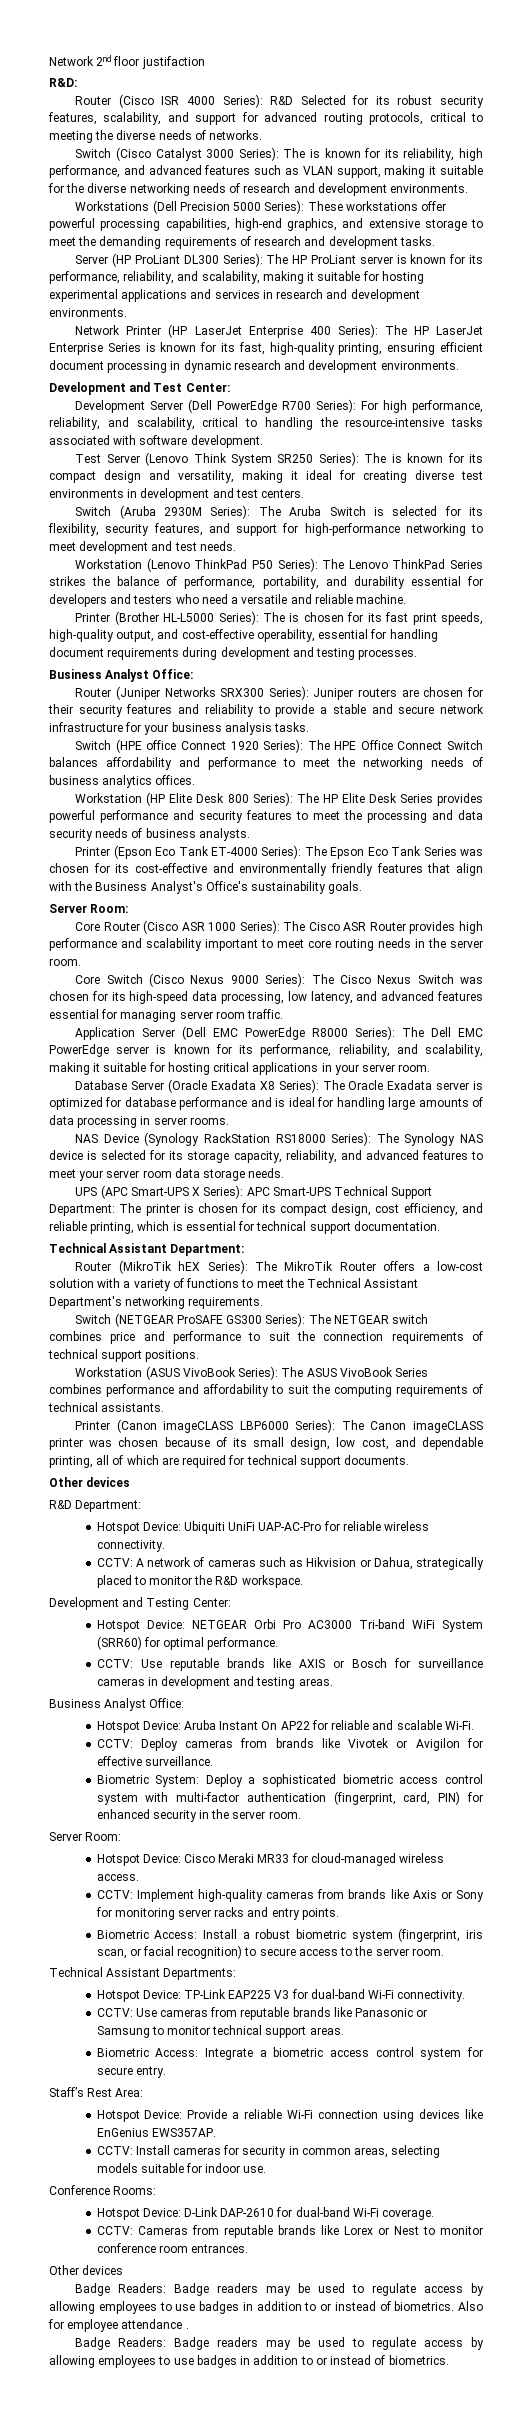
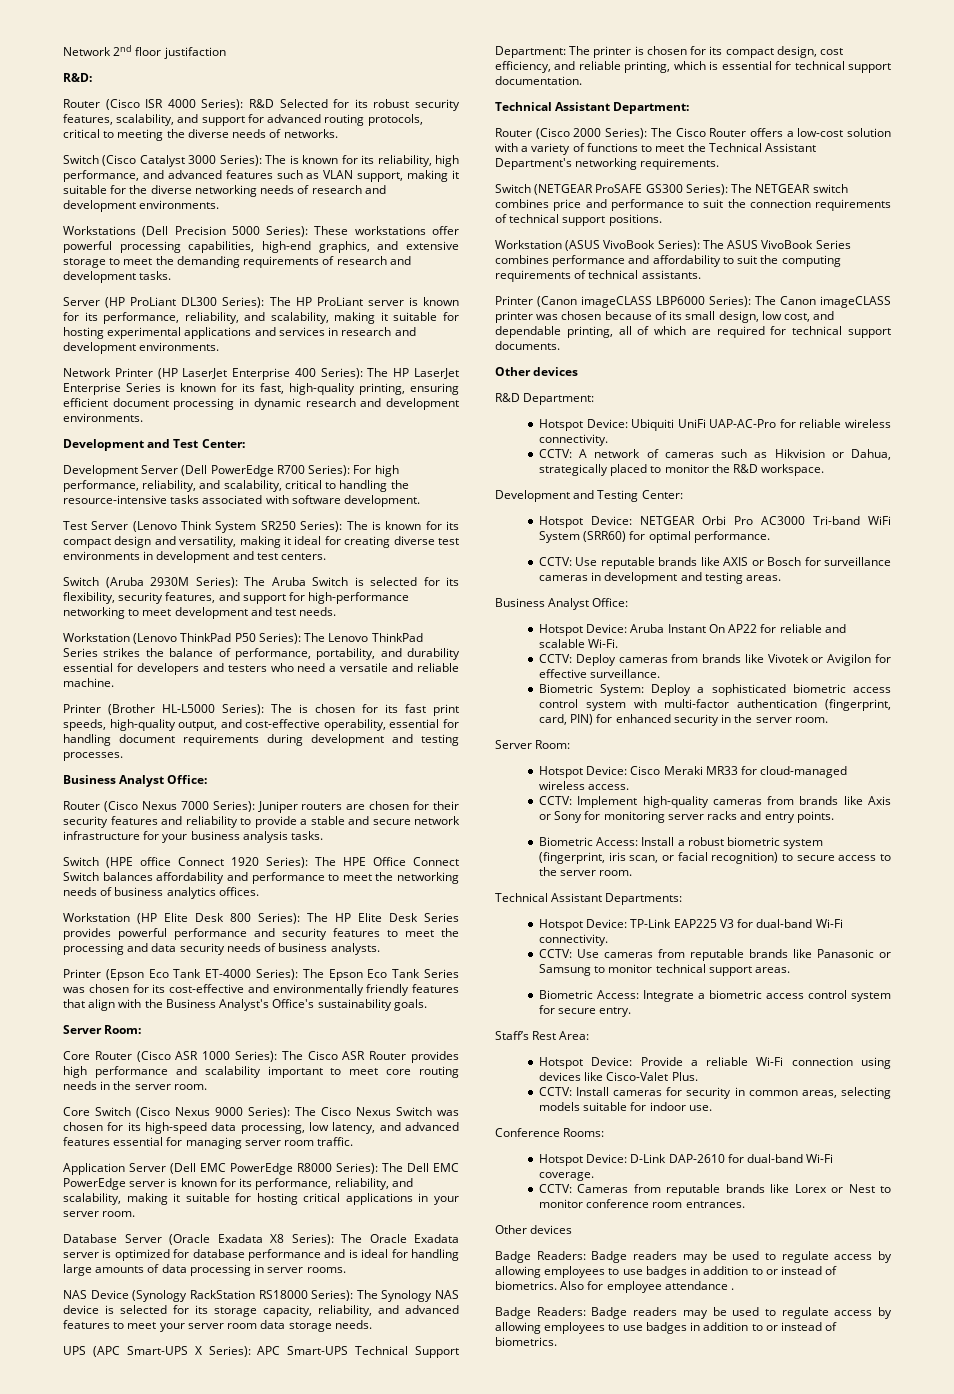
[115,686,265,700] (Juniper Networks SRX300 -> [103,801,209,812] (Cisco Nexus 7000
[118,1260,334,1274] (MikroTik hEX Series): The MikroTik -> [535,128,706,139] (Cisco 2000 Series): The Cisco
[96,2128,216,2137] EnGenius EWS357AP. -> [606,1072,698,1081] Cisco-Valet Plus.

